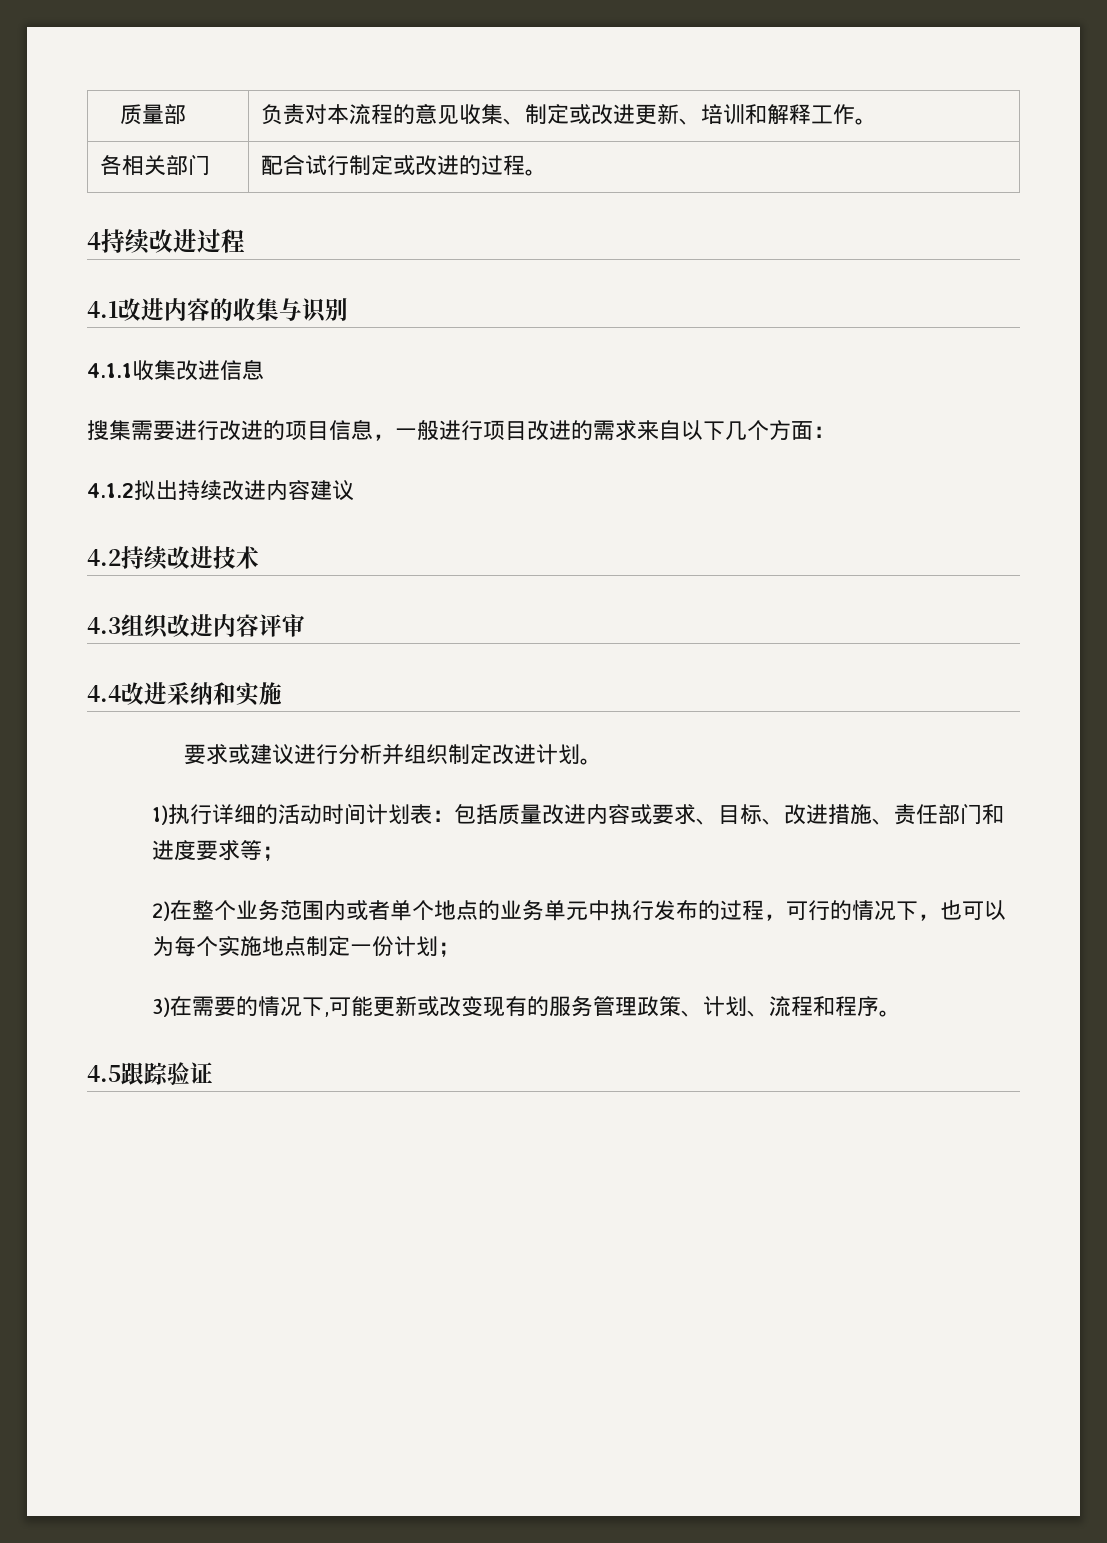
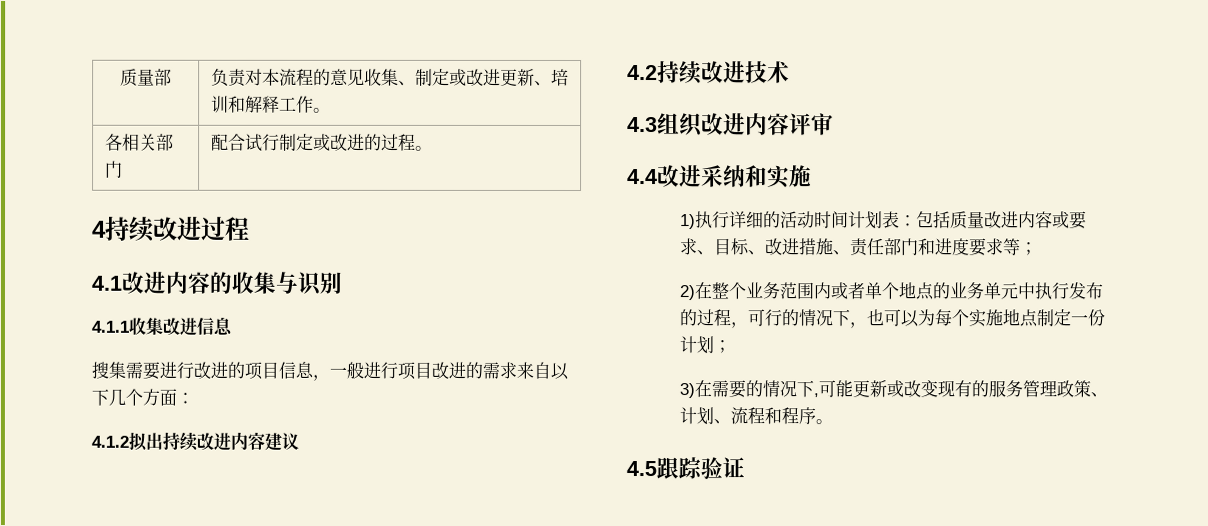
[184,744,603,765] // 要求或建议进行分析并组织制定改进计划。 -> (812, 176) none

